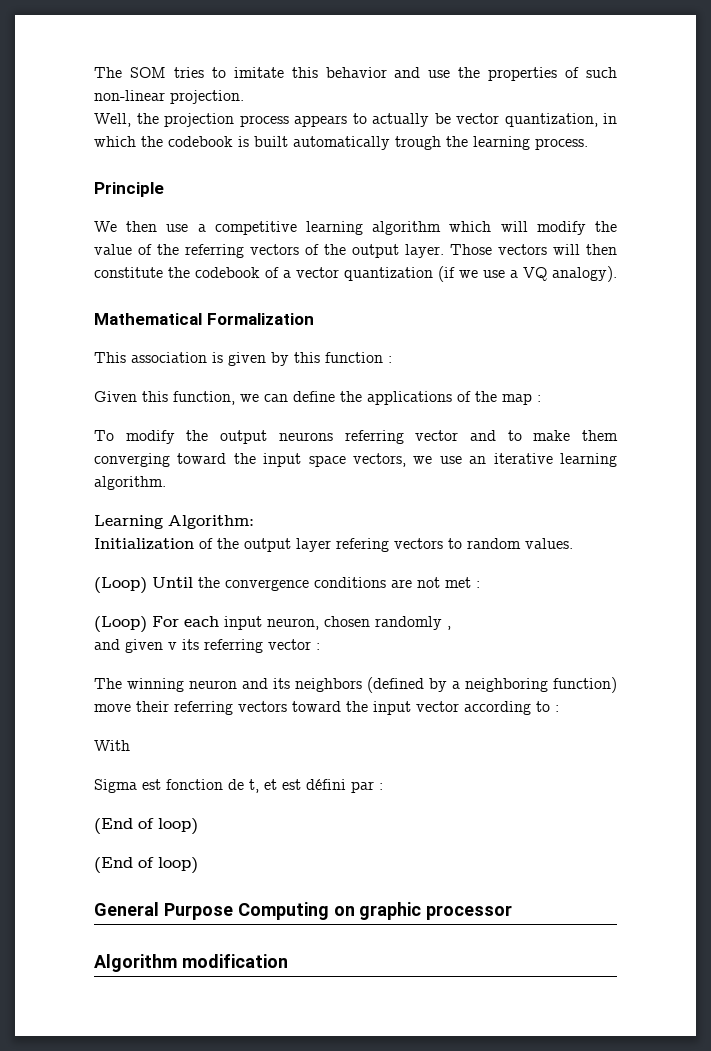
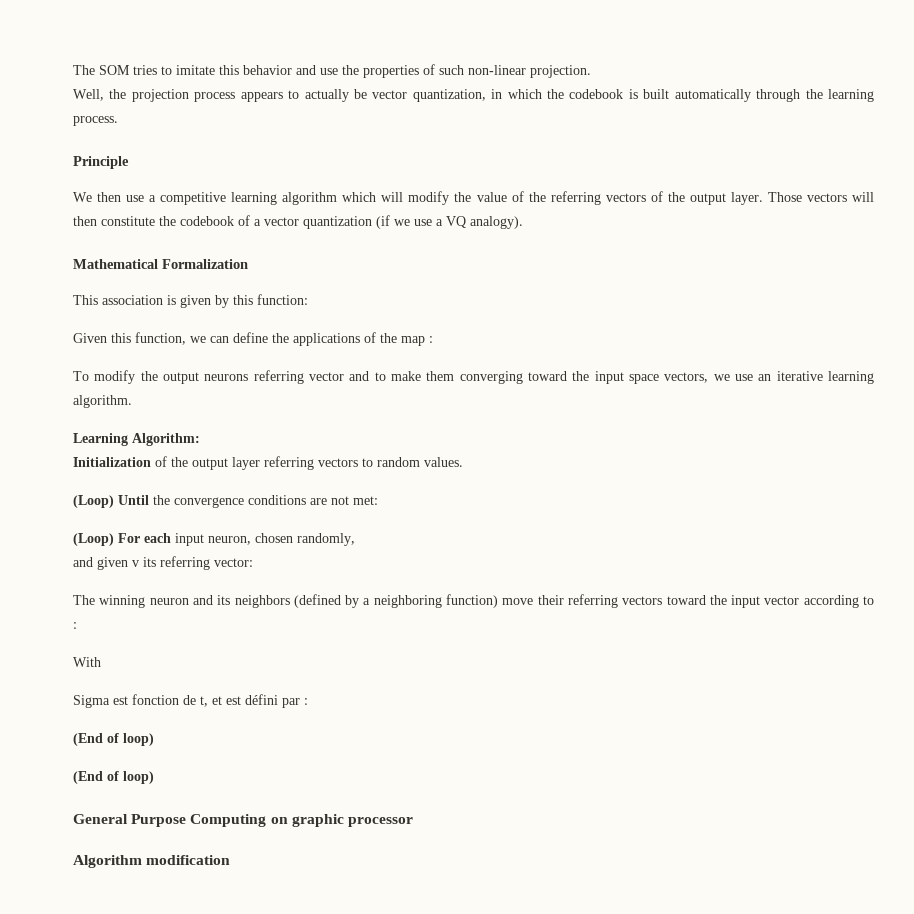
[395,136,441,150] trough -> [756,89,801,102] through
[325,352,392,363] function : -> [257,294,308,305] function:
[336,538,389,552] refering -> [264,456,314,470] referring
[445,577,480,588] met : -> [353,496,378,505] met:
[375,616,451,630] randomly , -> [297,533,355,546] randomly,
[268,639,320,650] vector : -> [214,558,253,567] vector:

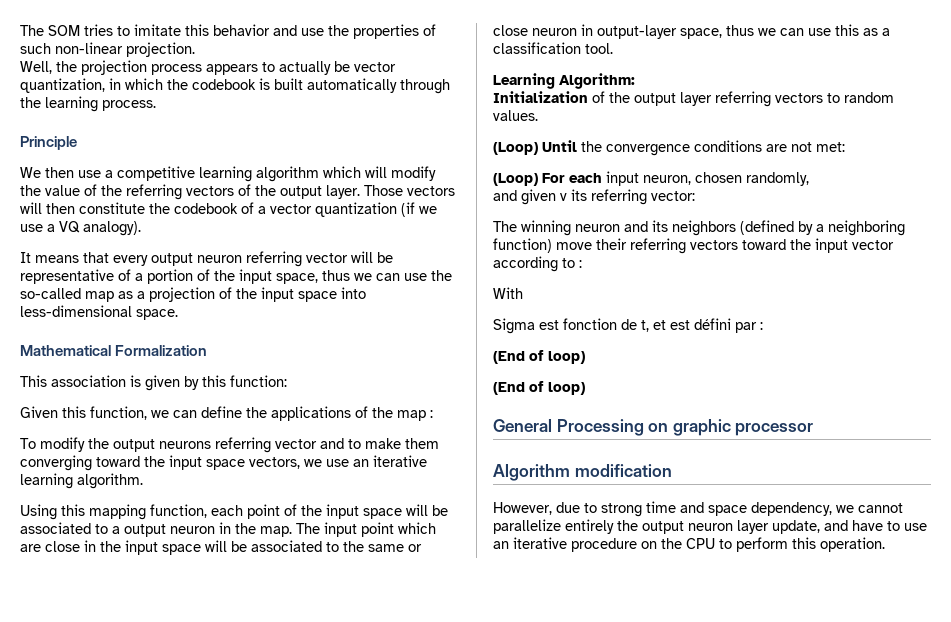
(523, 222) none -> [20,251,393,267] [20,269,452,284] [20,287,366,302] [20,305,178,320] // It means that every output neuron referring vector will be representative of a portion of the input space, thus we can use the so-called map as a projection of the input space into less-dimensional space.
(132, 401) none -> [20,504,448,520] [20,522,436,537] [20,540,422,555] [493,24,890,39] [493,42,613,54] // Using this mapping function, each point of the input space will be associated to a output neuron in the map. The input point which are close in the input space will be associated to the same or close neuron in output-layer space, thus we can use this as a classification tool.
[131,814,267,827] Purpose Computing -> [556,419,644,436] Processing
(231, 860) none -> [493,501,903,517] [493,519,927,534] [493,537,885,552] // However, due to strong time and space dependency, we cannot parallelize entirely the output neuron layer update, and have to use an iterative procedure on the CPU to perform this operation.

